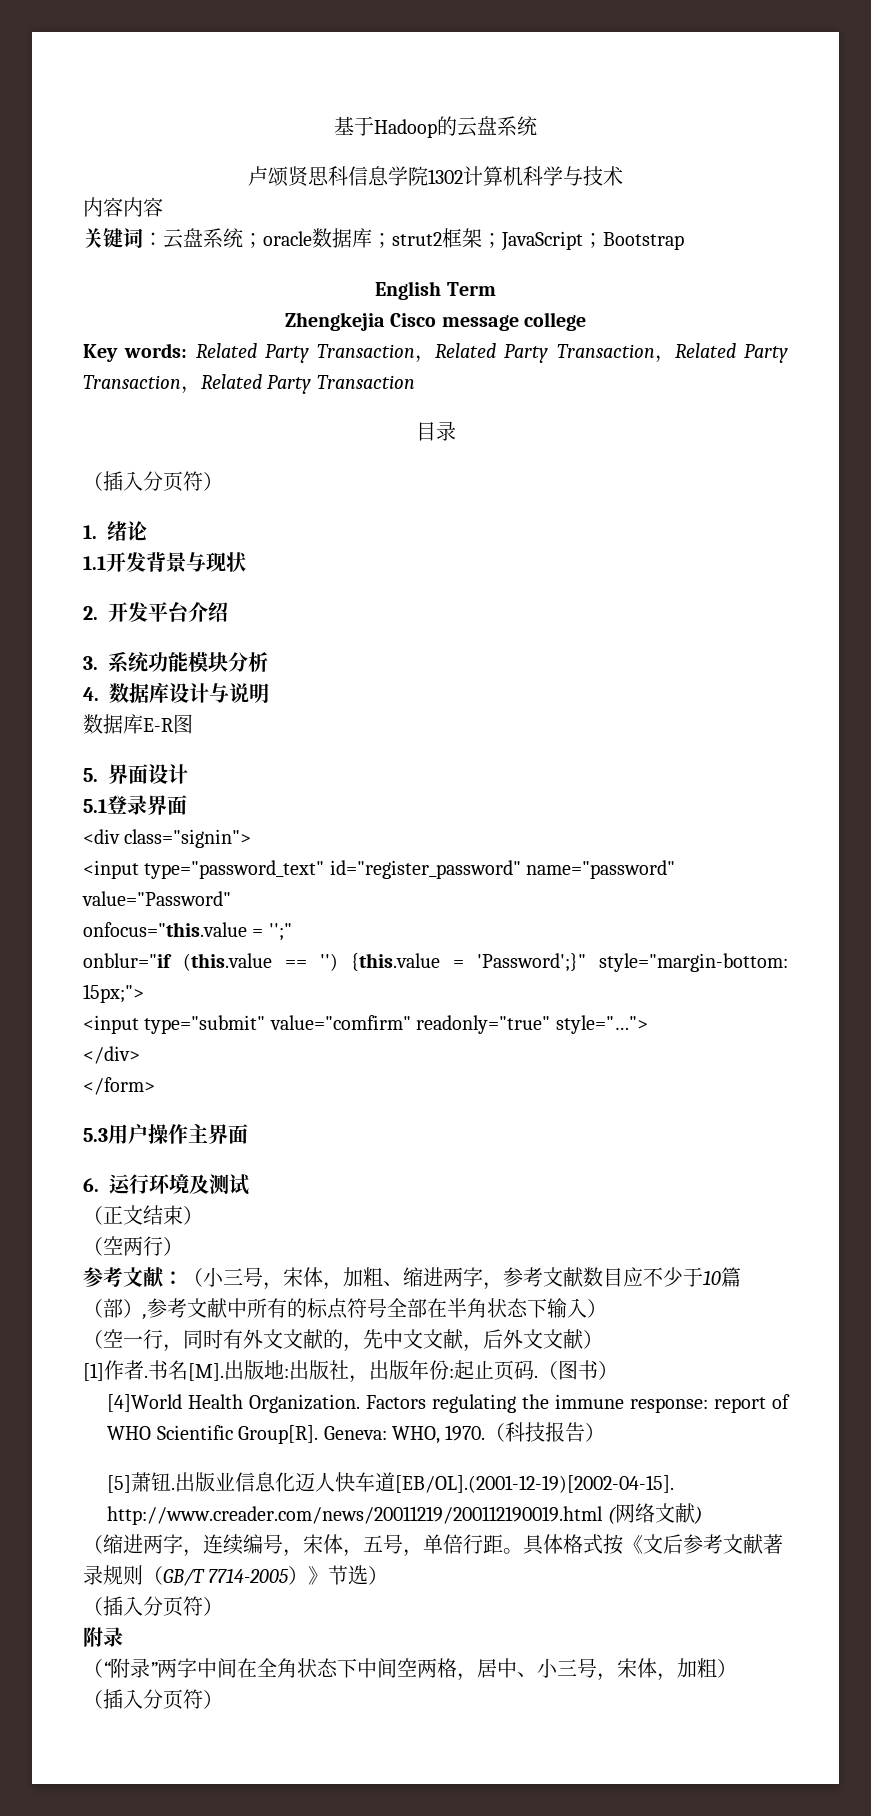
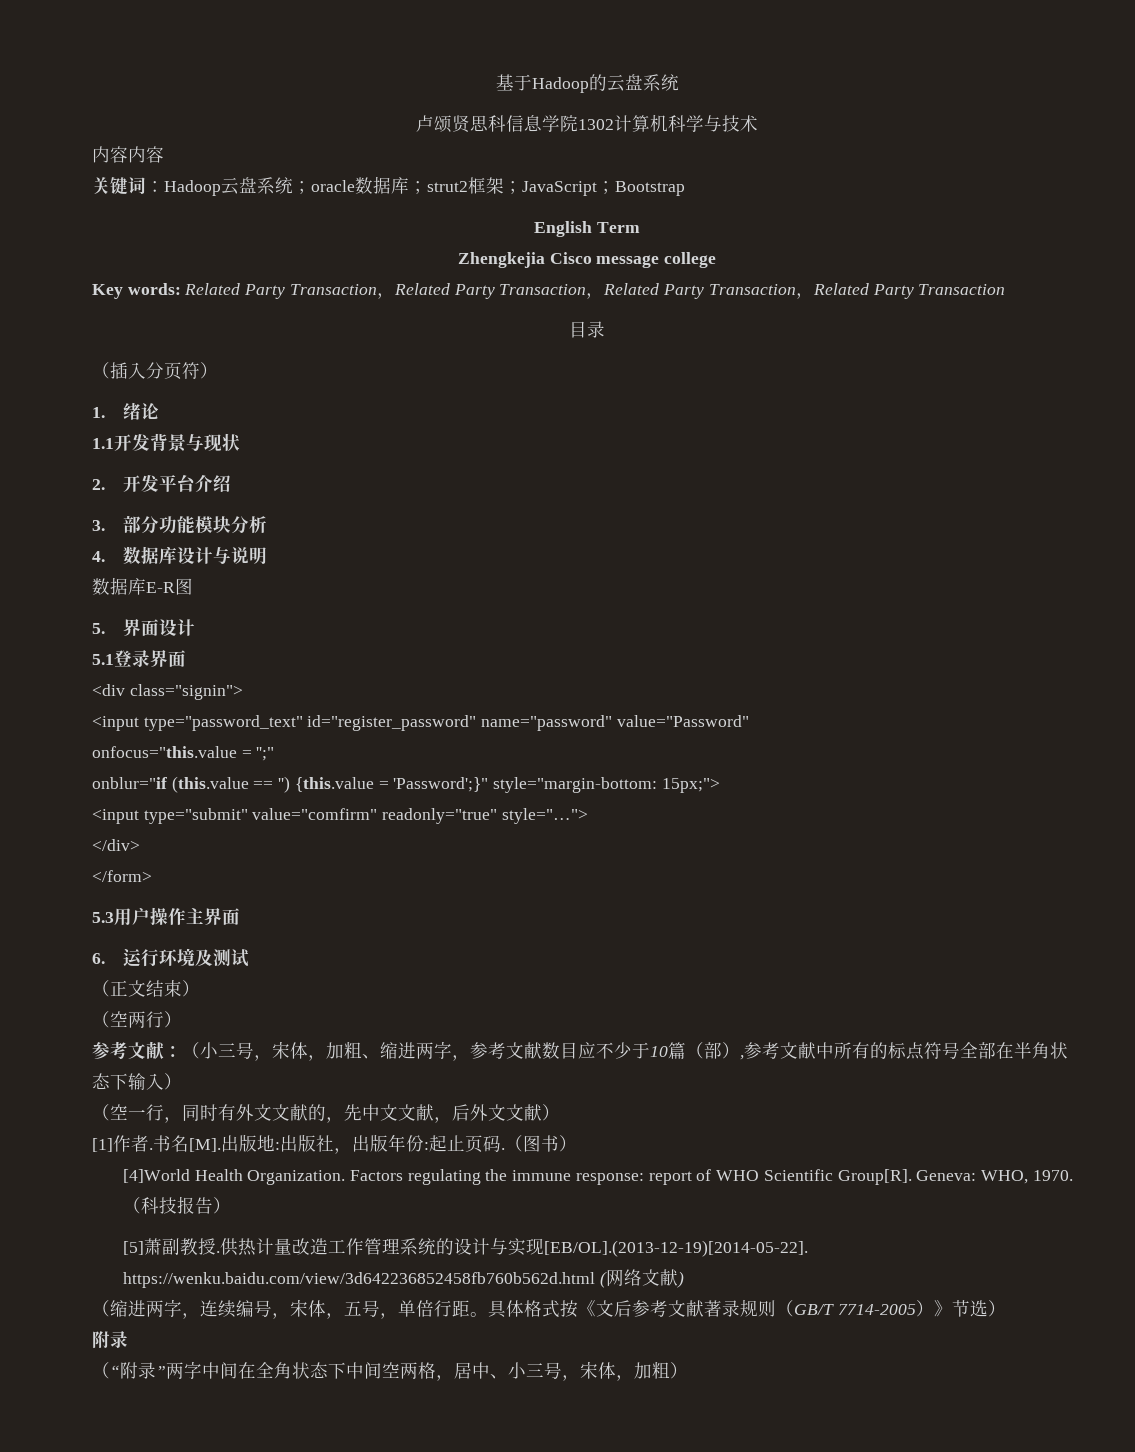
(163, 239) none -> [164,180,221,196] Hadoop
[108,651,149,673] 系统 -> [122,515,159,534] 部分
[151,1472,675,1493] [107,1506,604,1525] 钮.出版业信息化迈人快车道[EB/OL].(2001-12-19)[2002-04-15]. http://www.creader.com/news/20011219/200112190019.html -> [161,1238,808,1257] [122,1272,595,1288] 副教授.供热计量改造工作管理系统的设计与实现[EB/OL].(2013-12-19)[2014-05-22]. https://wenku.baidu.com/view/3d642236852458fb760b562d.html
[83,1596,223,1616] // （插入分页符） -> (1006, 1308) none
[83,1689,223,1709] // （插入分页符） -> (688, 1370) none

